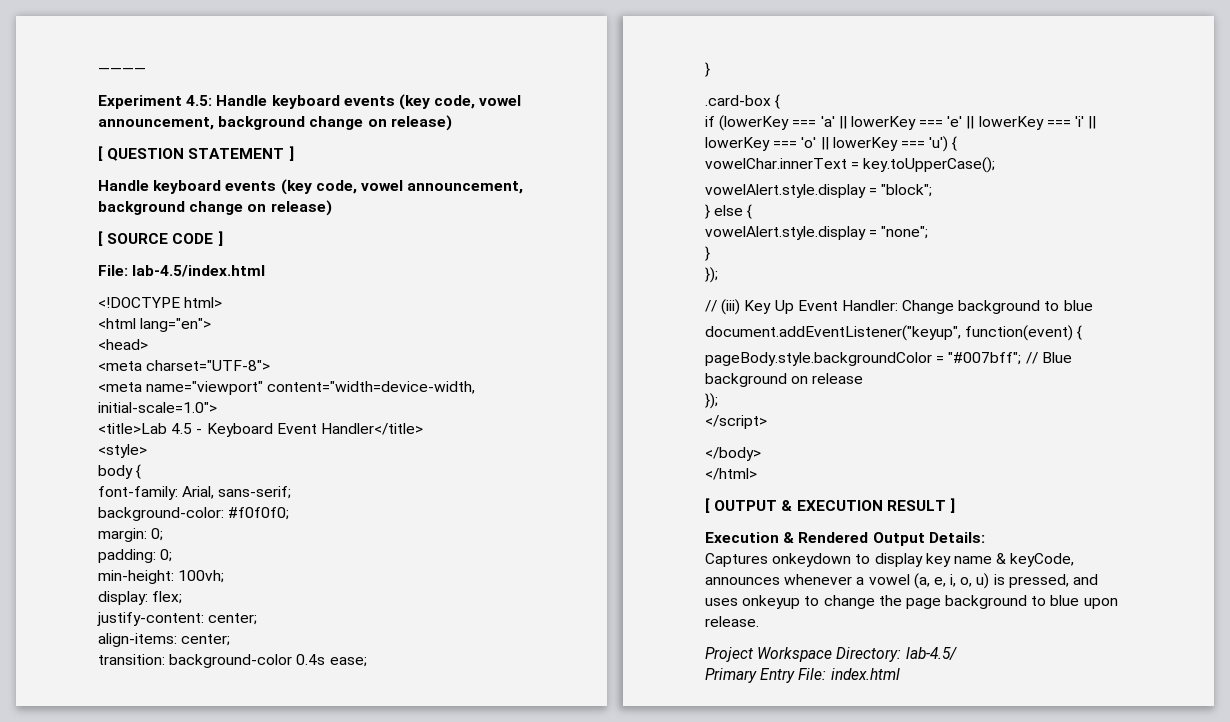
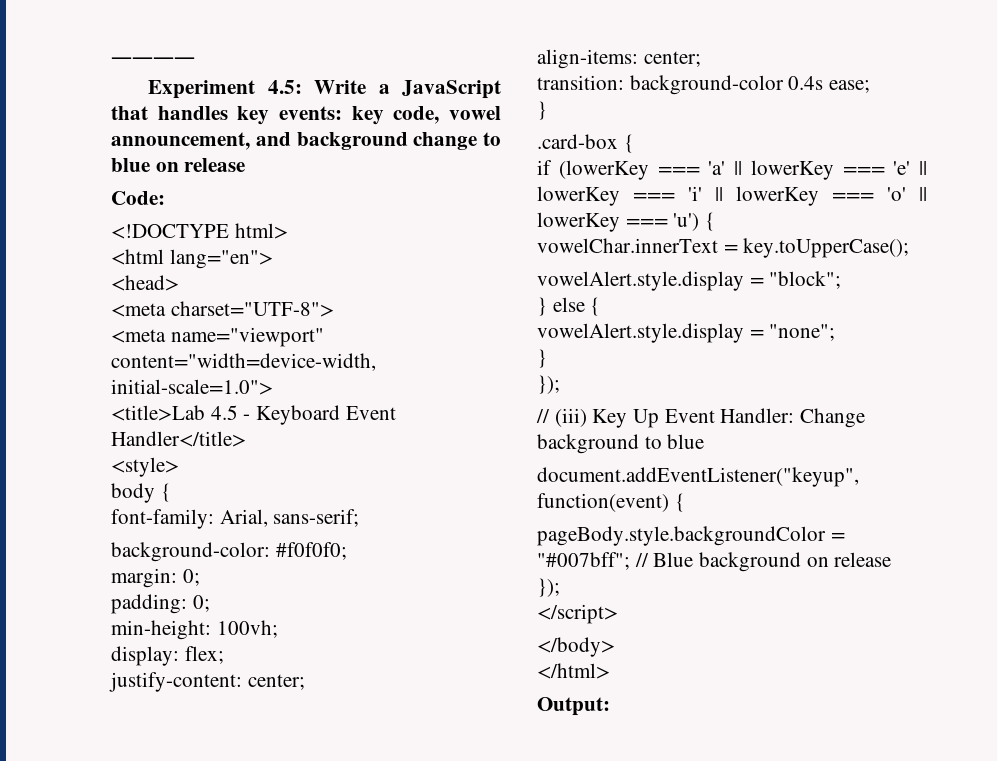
[216,94,522,110] [98,115,452,131] [98,146,294,161] [98,179,524,195] [98,200,332,216] [98,231,223,246] [98,265,266,277] Handle keyboard events (key code, vowel announcement, background change on release) // [ QUESTION STATEMENT ] // Handle keyboard events (key code, vowel announcement, background change on release) // [ SOURCE CODE ] // File: lab-4.5/index.html -> [314,80,501,99] [111,106,501,125] [111,132,501,150] [111,158,246,172] [111,191,165,205] Write a JavaScript that handles key events: key code, vowel announcement, and background change to blue on release // Code:
[705,498,955,513] [705,532,985,546] [705,553,1075,567] [705,573,1099,589] [705,595,1118,609] [705,616,759,627] [705,647,957,662] [705,668,900,683] [ OUTPUT & EXECUTION RESULT ] // Execution & Rendered Output Details: // Captures onkeydown to display key name & keyCode, announces whenever a vowel (a, e, i, o, u) is pressed, and uses onkeyup to change the page background to blue upon release. // Project Workspace Directory: lab-4.5/ // Primary Entry File: index.html -> [537,697,610,716] Output:

